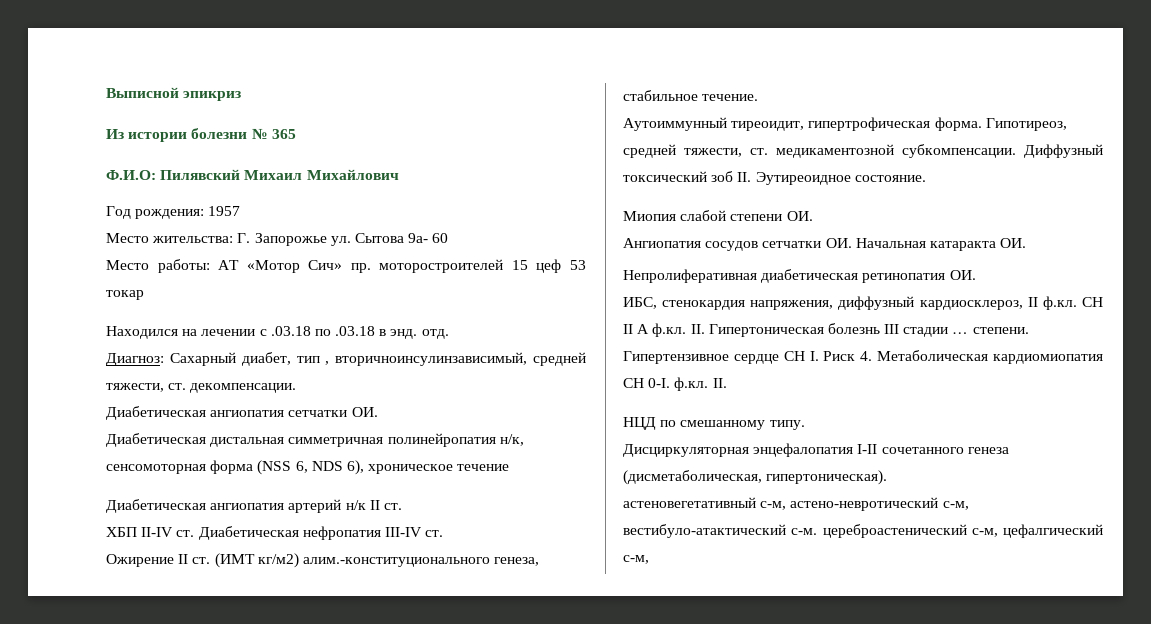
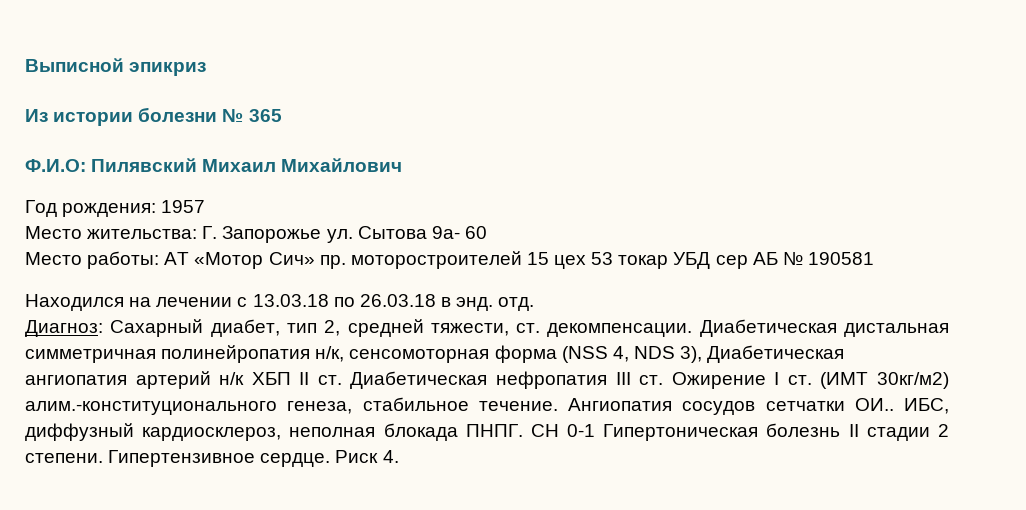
[536,259,562,273] цеф -> [554,255,587,269] цех
(144, 295) none -> [673,252,874,269] УБД сер АБ № 190581
[270,326,376,336] .03.18 по .03.18 -> [252,294,436,307] 13.03.18 по 26.03.18
[325,352,528,366] , вторичноинсулинзависимый, -> [324,320,341,336] 2,
[106,406,378,420] // Диабетическая ангиопатия сетчатки ОИ. // -> (693, 330) none
[295,460,510,475] 6, NDS 6), хроническое течение // -> [612,346,703,363] 4, NDS 3),
[369,500,402,510] [106,527,195,537] II ст. // ХБП II-IV ст. -> [251,372,342,385] ХБП II ст.
[384,527,444,537] [106,554,189,567] III-IV ст. // Ожирение II -> [615,372,780,389] III ст. Ожирение I
[257,553,299,568] кг/м2) -> [876,372,949,389] 30кг/м2)
[623,117,1067,131] [623,144,1103,158] [623,171,926,185] [623,210,813,221] [623,238,1027,251] [623,269,976,283] [623,296,1103,310] [623,323,1029,337] [623,350,1103,364] [623,377,727,391] [623,417,805,430] [623,443,1009,457] [623,470,888,485] [623,497,969,511] [623,524,1103,538] [623,555,649,564] // Аутоиммунный тиреоидит, гипертрофическая форма. Гипотиреоз, средней тяжести, ст. медикаментозной субкомпенсации. Диффузный токсический зоб II. Эутиреоидное состояние. // Миопия слабой степени ОИ. // Ангиопатия сосудов сетчатки ОИ. Начальная катаракта ОИ. // Непролиферативная диабетическая ретинопатия ОИ. // ИБС, стенокардия напряжения, диффузный кардиосклероз, II ф.кл. СН II А ф.кл. II. Гипертоническая болезнь III стадии … степени. Гипертензивное сердце СН I. Риск 4. Метаболическая кардиомиопатия СН 0-I. ф.кл. II. // НЦД по смешанному типу. // Дисциркуляторная энцефалопатия I-II сочетанного генеза (дисметаболическая, гипертоническая). // астеновегетативный с-м, астено-невротический с-м, вестибуло-атактический с-м. цереброастенический с-м, цефалгический с-м, -> [568,398,949,415] [25,423,950,441] [25,450,399,467] Ангиопатия сосудов сетчатки ОИ.. ИБС, диффузный кардиосклероз, неполная блокада ПНПГ. СН 0-1 Гипертоническая болезнь II стадии 2 степени. Гипертензивное сердце. Риск 4.

